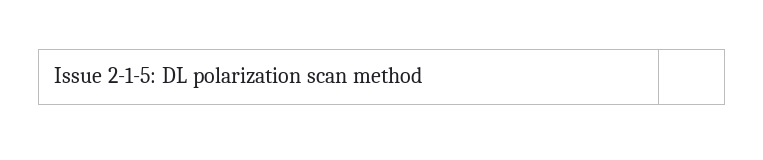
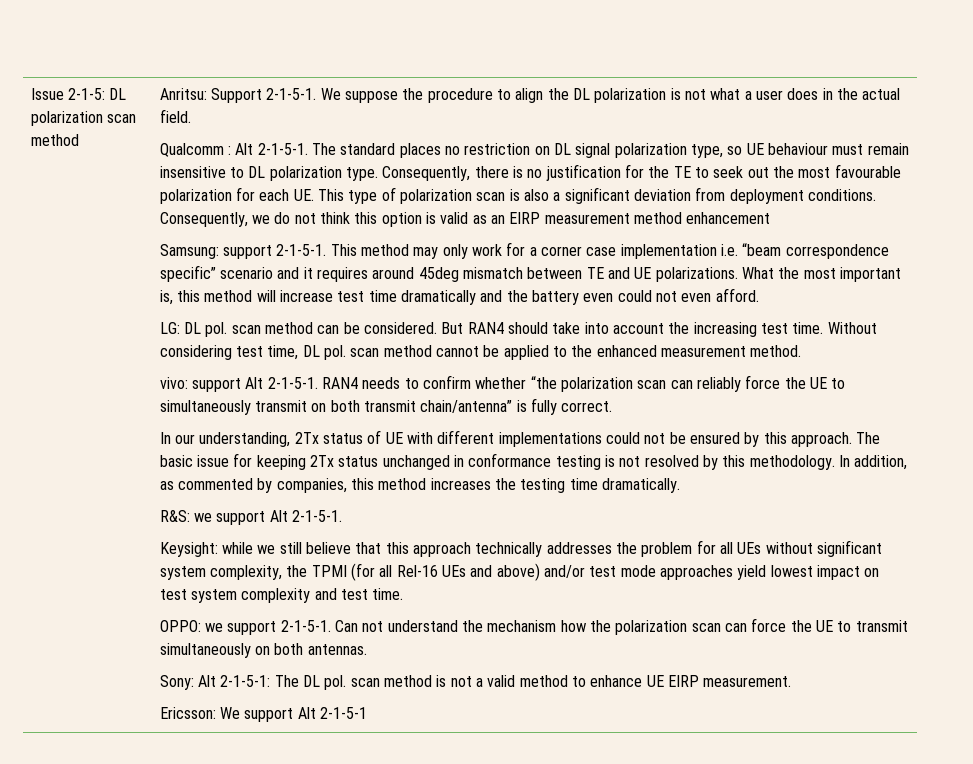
(422, 75) none -> [159,88,901,103] [159,109,191,123] [159,143,909,158] [159,164,901,181] [159,187,876,204] [159,212,771,227] [159,242,889,259] [159,265,901,282] [159,288,759,305] [159,322,877,337] [159,345,802,360] [159,375,846,392] [159,398,613,415] [159,430,881,447] [159,453,908,470] [159,478,680,493] [159,510,343,525] [159,540,882,557] [159,563,880,581] [159,588,404,603] [159,618,908,635] [159,643,367,658] [159,675,792,690] [159,707,368,722] Anritsu: Support 2-1-5-1. We suppose the procedure to align the DL polarization is not what a user does in the actual field. // Qualcomm : Alt 2-1-5-1. The standard places no restriction on DL signal polarization type, so UE behaviour must remain insensitive to DL polarization type. Consequently, there is no justification for the TE to seek out the most favourable polarization for each UE. This type of polarization scan is also a significant deviation from deployment conditions. Consequently, we do not think this option is valid as an EIRP measurement method enhancement // Samsung: support 2-1-5-1. This method may only work for a corner case implementation i.e. “beam correspondence specific” scenario and it requires around 45deg mismatch between TE and UE polarizations. What the most important is, this method will increase test time dramatically and the battery even could not even afford. // LG: DL pol. scan method can be considered. But RAN4 should take into account the increasing test time. Without considering test time, DL pol. scan method cannot be applied to the enhanced measurement method. // vivo: support Alt 2-1-5-1. RAN4 needs to confirm whether “the polarization scan can reliably force the UE to simultaneously transmit on both transmit chain/antenna” is fully correct. // In our understanding, 2Tx status of UE with different implementations could not be ensured by this approach. The basic issue for keeping 2Tx status unchanged in conformance testing is not resolved by this methodology. In addition, as commented by companies, this method increases the testing time dramatically. // R&S: we support Alt 2-1-5-1. // Keysight: while we still believe that this approach technically addresses the problem for all UEs without significant system complexity, the TPMI (for all Rel-16 UEs and above) and/or test mode approaches yield lowest impact on test system complexity and test time. // OPPO: we support 2-1-5-1. Can not understand the mechanism how the polarization scan can force the UE to transmit simultaneously on both antennas. // Sony: Alt 2-1-5-1: The DL pol. scan method is not a valid method to enhance UE EIRP measurement. // Ericsson: We support Alt 2-1-5-1

